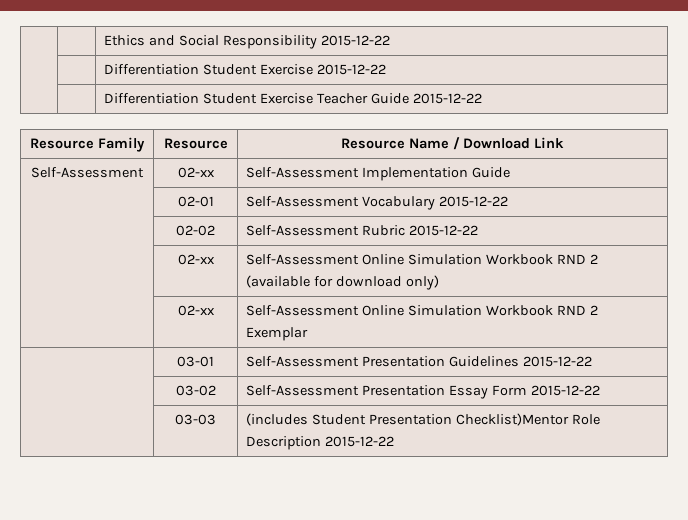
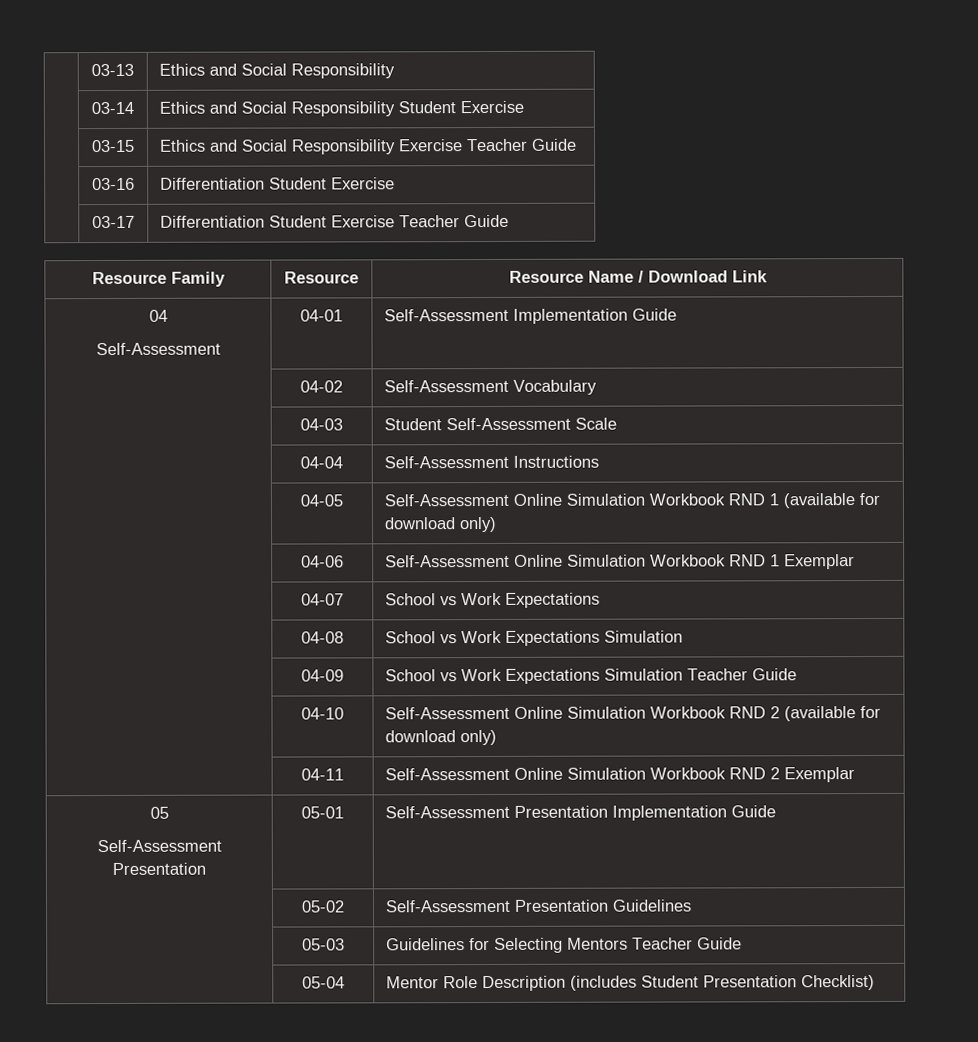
[104,35,390,49] [104,64,387,75] | | Ethics and Social Responsibility 2015-12-22 // | | Differentiation Student Exercise 2015-12-22 // | -> [91,63,134,77] [159,63,396,79] [91,101,134,115] [159,100,525,117] [92,139,135,153] [160,138,578,155] [92,177,135,191] [160,177,396,190] [92,215,135,229] | 03-13 | Ethics and Social Responsibility // | 03-14 | Ethics and Social Responsibility Student Exercise // | 03-15 | Ethics and Social Responsibility Exercise Teacher Guide // | 03-16 | Differentiation Student Exercise // | 03-17
[412,93,482,104] 2015-12-22 -> (510, 221) none
(565, 142) none -> [148,309,168,322] 04 //
[177,167,215,178] 02-xx -> [300,309,343,322] 04-01
[177,196,214,207] 02-01 -> [300,380,343,393] 04-02
[439,196,509,207] [176,225,215,236] [246,225,479,236] [177,254,215,265] 2015-12-22 // | 02-02 | Self-Assessment Rubric 2015-12-22 // | 02-xx -> [300,418,343,431] [384,417,618,431] [300,456,343,469] [384,455,600,469] [300,494,343,507] [384,492,881,509] [384,516,498,533] [301,555,344,568] [385,554,856,570] [301,593,344,606] [385,592,601,608] [301,631,344,644] [385,630,684,646] [301,669,344,682] [385,668,798,684] [301,707,344,720] // | 04-03 | Student Self-Assessment Scale // | 04-04 | Self-Assessment Instructions // | 04-05 | Self-Assessment Online Simulation Workbook RND 1 (available for download only) // | 04-06 | Self-Assessment Online Simulation Workbook RND 1 Exemplar // | 04-07 | School vs Work Expectations // | 04-08 | School vs Work Expectations Simulation // | 04-09 | School vs Work Expectations Simulation Teacher Guide // | 04-10
[177,305,215,316] 02-xx -> [301,768,344,781] 04-11
[177,356,214,367] [246,356,593,367] [175,385,216,396] [246,385,600,399] [175,414,216,425] [246,413,600,426] [246,436,395,450] | 03-01 | Self-Assessment Presentation Guidelines 2015-12-22 // | 03-02 | Self-Assessment Presentation Essay Form 2015-12-22 // | 03-03 | (includes Student Presentation Checklist)Mentor Role Description 2015-12-22 -> [149,806,169,819] [96,839,222,853] [112,862,206,875] [301,806,344,819] [385,805,777,821] [301,900,345,913] [385,899,693,913] [302,938,345,951] [386,937,743,953] [302,976,345,989] [386,974,876,992] 05 // Self-Assessment Presentation | 05-01 | Self-Assessment Presentation Implementation Guide // | 05-02 | Self-Assessment Presentation Guidelines // | 05-03 | Guidelines for Selecting Mentors Teacher Guide // | 05-04 | Mentor Role Description (includes Student Presentation Checklist)

